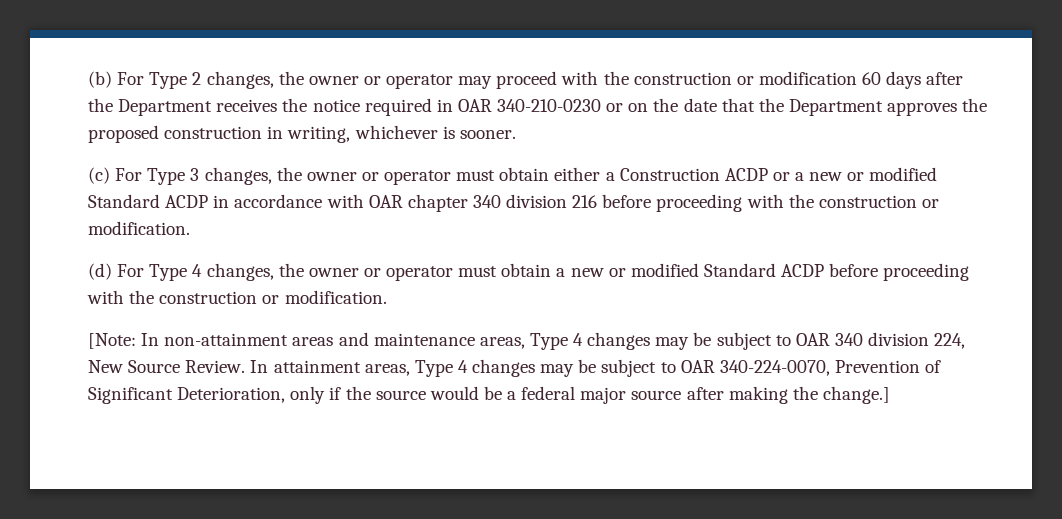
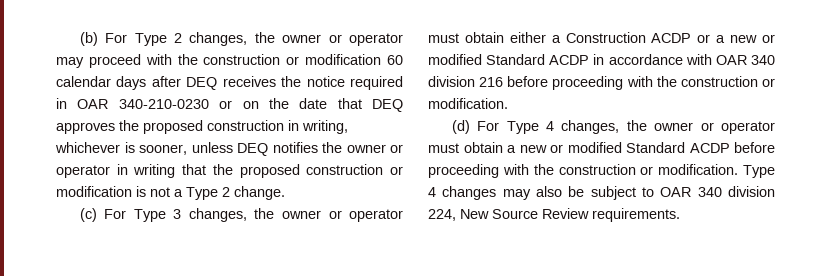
(882, 78) none -> [56,76,111,87] calendar
[88,98,213,116] the Department -> [186,77,218,90] DEQ
[758,98,883,116] the Department -> [372,99,403,112] DEQ
[459,130,516,139] sooner. -> [139,142,403,156] [56,164,404,178] [56,186,285,200] sooner, unless DEQ notifies the owner or operator in writing that the proposed construction or modification is not a Type 2 change.
[407,194,468,212] chapter -> (747, 60) none
[88,332,690,350] // [Note: In non-attainment areas and maintenance areas, Type 4 changes may -> [743,165,775,178] [428,186,562,200] Type 4 changes may also
[185,359,942,377] [88,386,890,404] Review. In attainment areas, Type 4 changes may be subject to OAR 340-224-0070, Prevention of Significant Deterioration, only if the source would be a federal major source after making the change.] -> [542,208,680,222] Review requirements.

